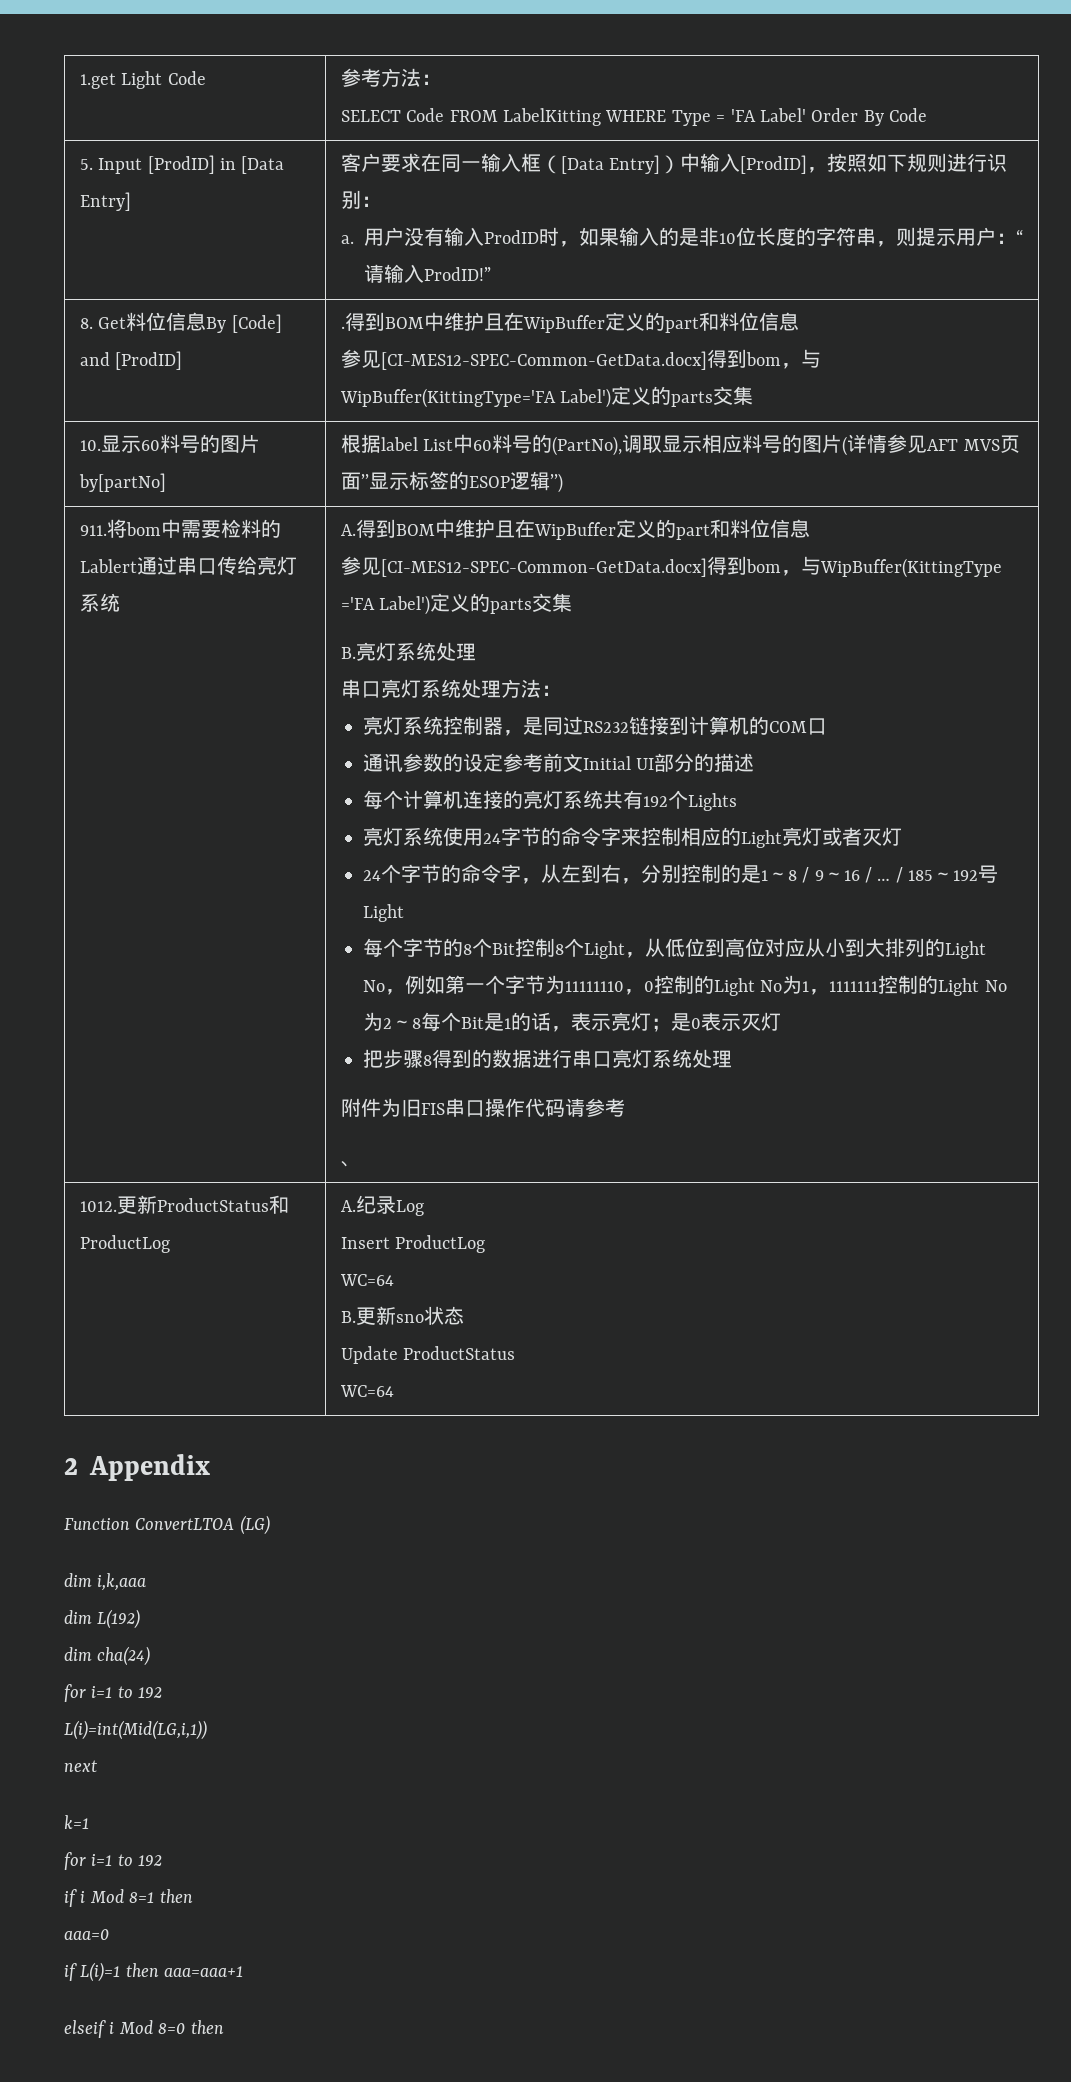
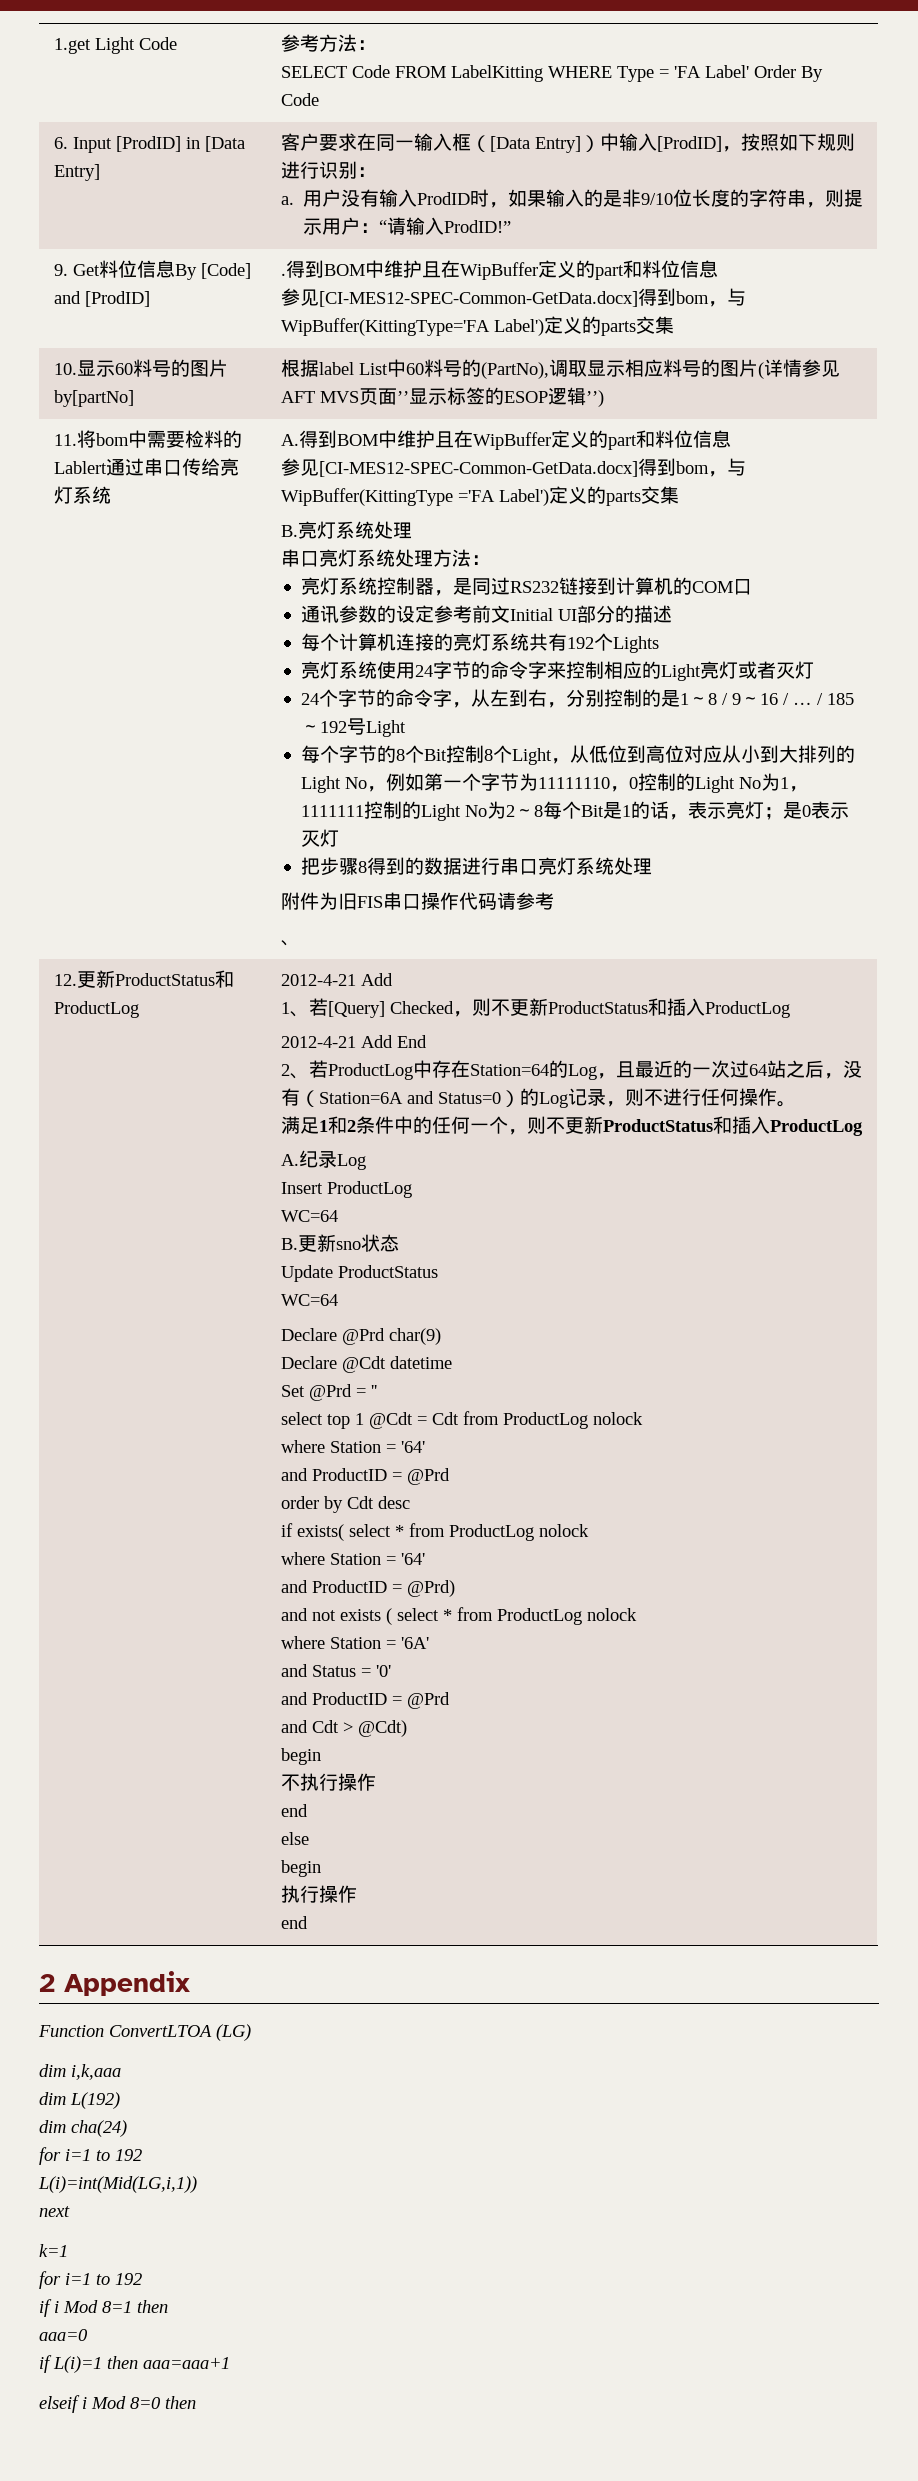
[79,159,93,170] 5. -> [53,137,68,149] 6.
[718,233,736,244] 10 -> [641,193,674,205] 9/10
[79,318,93,329] 8. -> [53,264,68,276] 9.
[79,525,107,536] 911. -> [53,434,77,446] 11.
[79,1201,117,1212] 1012. -> [53,974,77,986] 12.
(170, 1244) none -> [280,973,393,986] [280,998,790,1018] [280,1035,427,1048] [280,1060,862,1080] [280,1088,796,1108] [280,1116,863,1136] 2012-4-21 Add // 1、若[Query] Checked，则不更新ProductStatus和插入ProductLog // 2012-4-21 Add End // 2、若ProductLog中存在Station=64的Log，且最近的一次过64站之后，没有（Station=6A and Status=0）的Log记录，则不进行任何操作。 // 满足1和2条件中的任何一个，则不更新ProductStatus和插入ProductLog //
(394, 1391) none -> [280,1328,441,1345] [280,1356,452,1373] [280,1384,377,1401] [280,1411,643,1429] [280,1440,425,1453] [280,1468,450,1485] [280,1496,410,1513] [280,1523,589,1541] [280,1552,425,1565] [280,1580,455,1597] [280,1607,637,1625] [280,1636,429,1649] [280,1664,391,1677] [280,1692,450,1709] [280,1720,407,1737] [280,1748,321,1765] [280,1773,376,1791] [280,1804,308,1817] [280,1832,309,1845] [280,1860,321,1877] [280,1885,357,1903] [280,1916,308,1929] // Declare @Prd char(9) // Declare @Cdt datetime // Set @Prd = '' // select top 1 @Cdt = Cdt from ProductLog nolock // where Station = '64' // and ProductID = @Prd // order by Cdt desc // if exists( select * from ProductLog nolock // where Station = '64' // and ProductID = @Prd) // and not exists ( select * from ProductLog nolock // where Station = '6A' // and Status = '0' // and ProductID = @Prd // and Cdt > @Cdt) // begin // 不执行操作 // end // else // begin // 执行操作 // end

